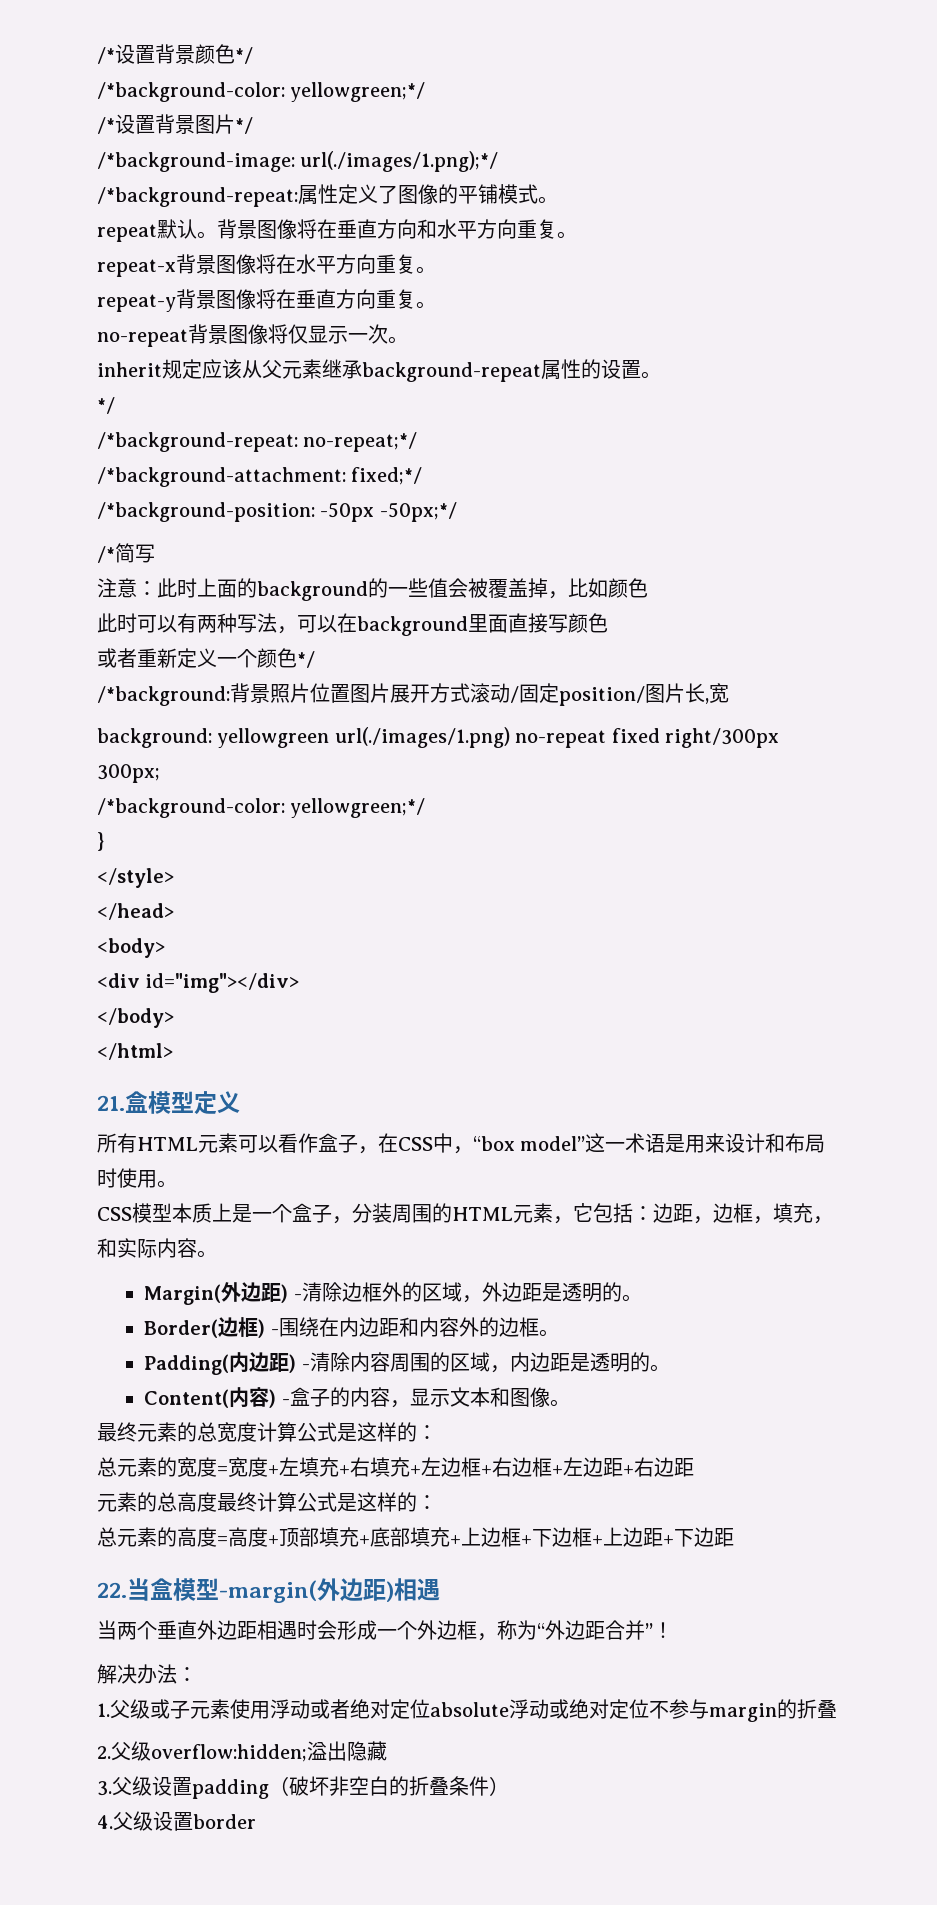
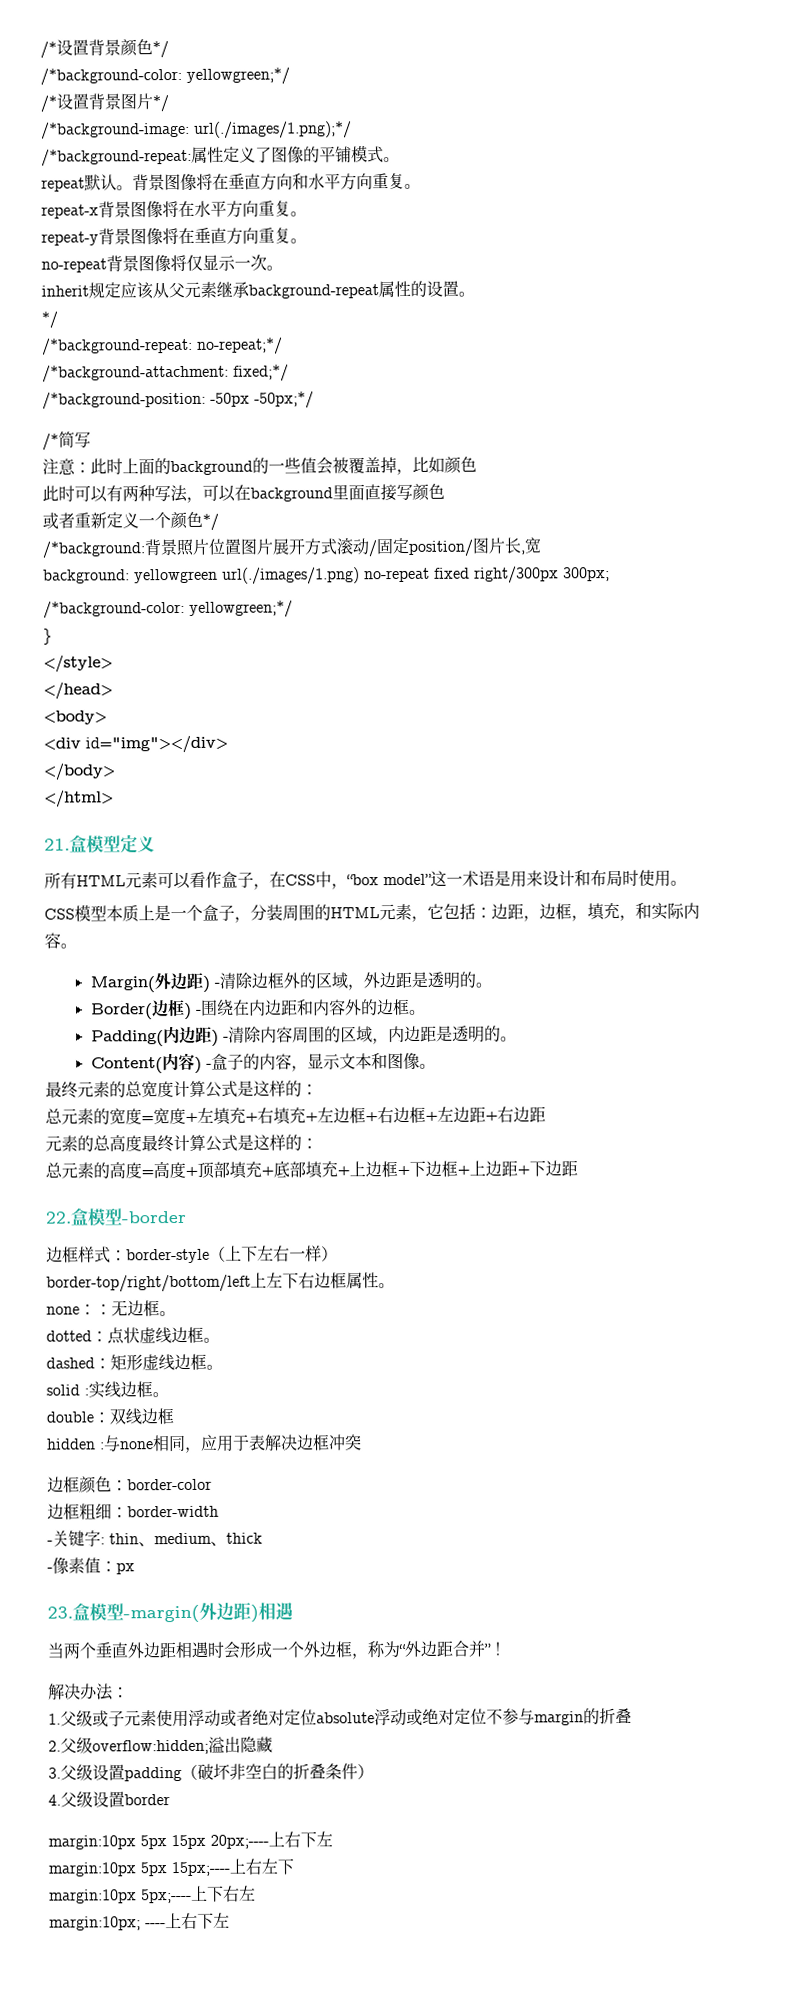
[127,1578,150,1601] 当 -> [70,1208,187,1226] [46,1245,338,1264] [46,1272,395,1293] [46,1300,176,1317] [46,1326,220,1345] [46,1353,223,1371] [46,1381,169,1399] [46,1408,174,1425] [46,1434,362,1453] [47,1476,212,1494] [47,1503,219,1520] [47,1530,263,1547] [47,1557,135,1575] [47,1606,73,1619] 盒模型-border // 边框样式：border-style（上下左右一样） // border-top/right/bottom/left上左下右边框属性。 // none：：无边框。 // dotted：点状虚线边框。 // dashed：矩形虚线边框。 // solid :实线边框。 // double：双线边框 // hidden :与none相同，应用于表解决边框冲突 // 边框颜色：border-color // 边框粗细：border-width // -关键字: thin、medium、thick // -像素值：px // 23.
(256, 1821) none -> [48,1831,333,1850] [48,1858,294,1877] [49,1885,256,1904] [49,1912,230,1931] // margin:10px 5px 15px 20px;----上右下左 // margin:10px 5px 15px;----上右左下 // margin:10px 5px;----上下右左 // margin:10px; ----上右下左

